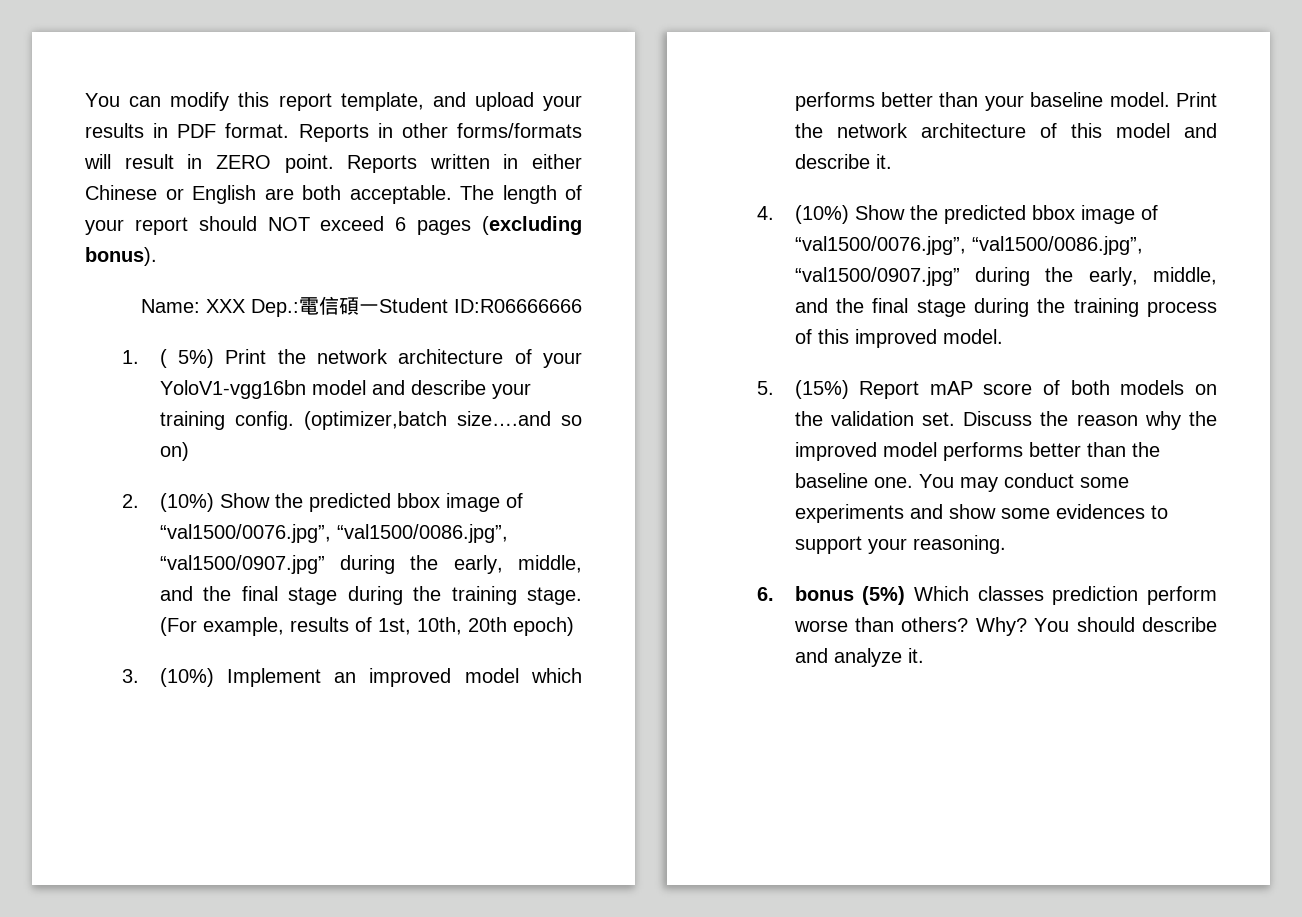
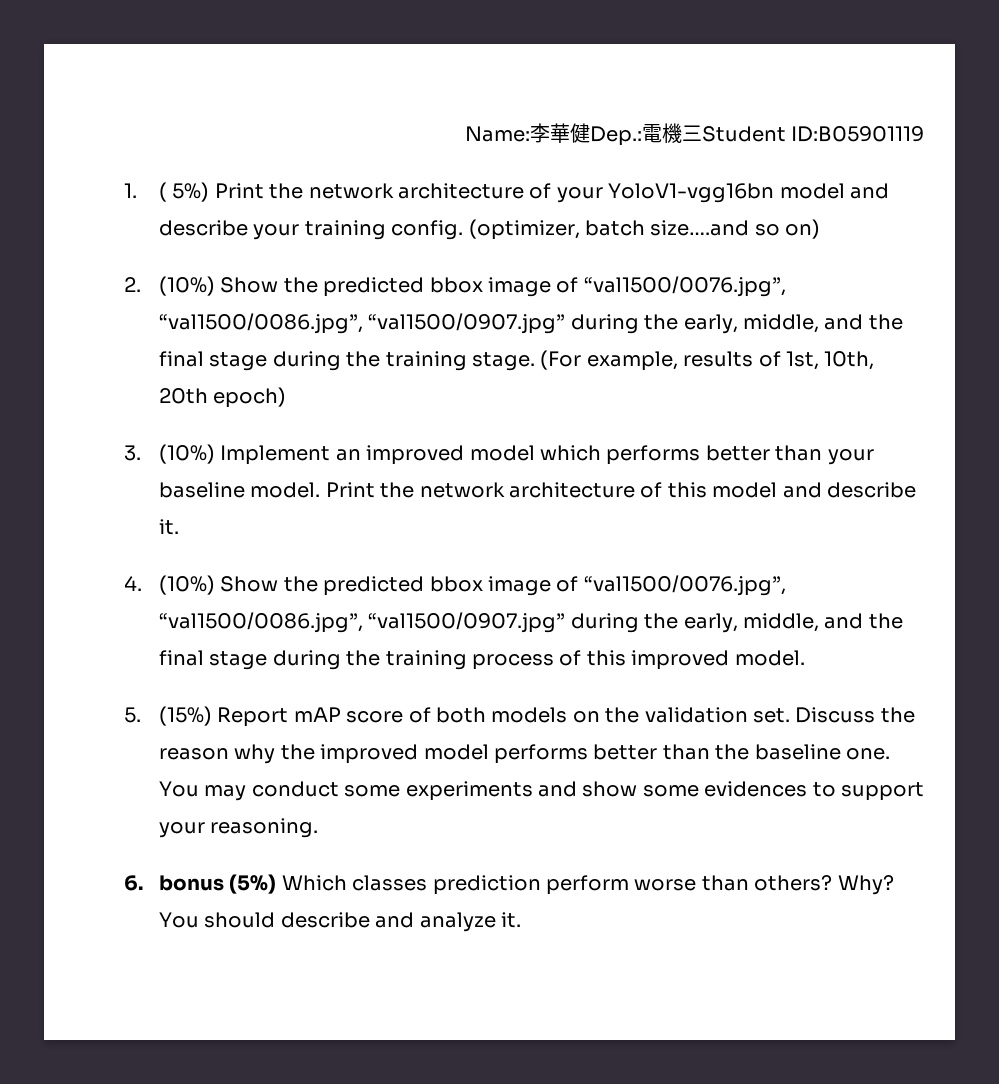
[85,92,582,111] [85,123,582,142] [84,154,582,173] [85,185,582,204] [85,216,582,235] [85,247,157,266] [141,296,582,317] You can modify this report template, and upload your results in PDF format. Reports in other forms/formats will result in ZERO point. Reports written in either Chinese or English are both acceptable. The length of your report should NOT exceed 6 pages (excluding bonus). // Name: XXX Dep.:電信碩一Student ID:R06666666 -> [464,123,924,146] Name:李華健Dep.:電機三Student ID:B05901119
[303,411,447,430] (optimizer,batch -> [468,219,645,240] (optimizer, batch

